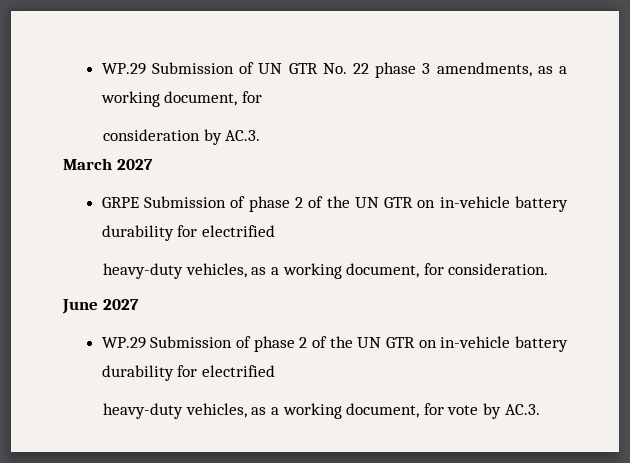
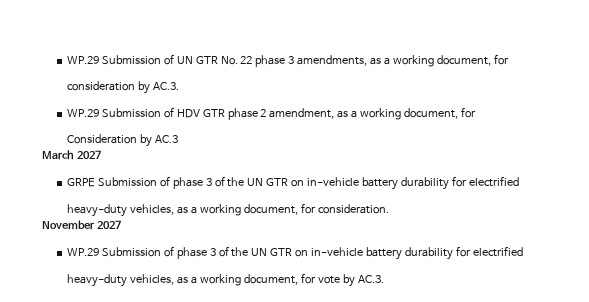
(261, 135) none -> [66,107,477,120] [67,134,179,147] // WP.29 Submission of HDV GTR phase 2 amendment, as a working document, for // Consideration by AC.3
[294,197,303,208] 2 -> [205,178,212,186] 3
[62,299,98,314] June -> [42,220,95,230] November
[299,337,308,348] 2 -> [209,248,216,256] 3

